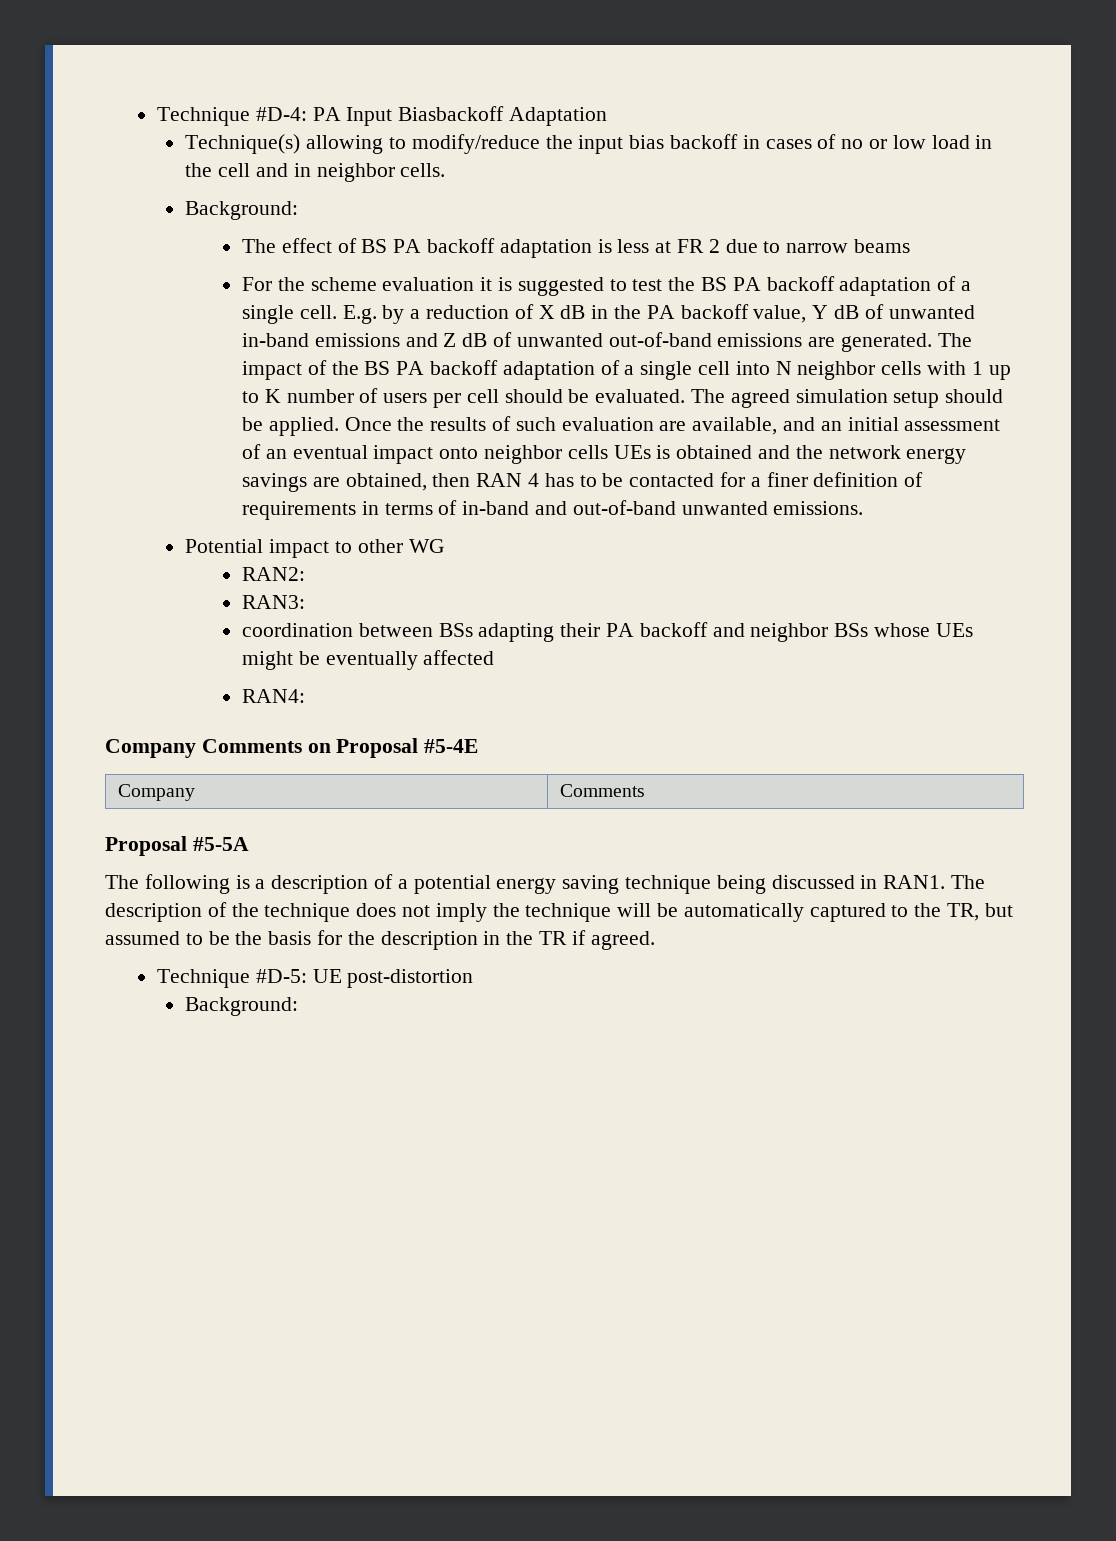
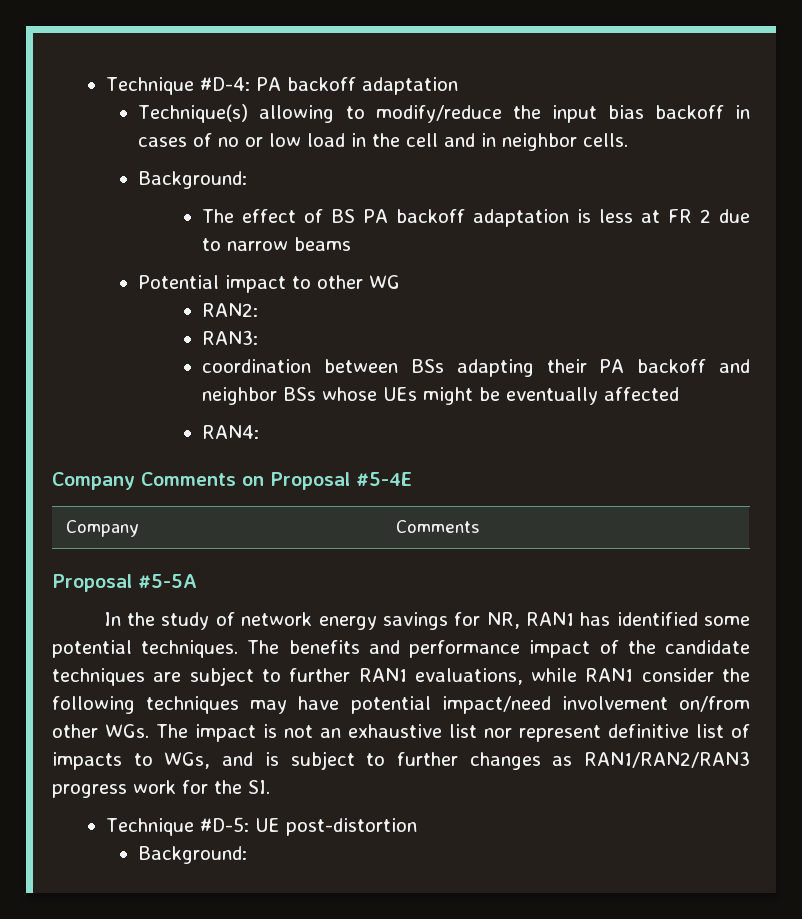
[346,106,608,126] Input Biasbackoff Adaptation -> [287,77,459,95] backoff adaptation
[242,276,972,296] [242,304,975,324] [242,332,972,352] [242,360,1011,380] [242,388,1004,408] [242,416,1001,436] [242,444,967,464] [242,472,924,492] [242,500,864,520] // For the scheme evaluation it is suggested to test the BS PA backoff adaptation of a single cell. E.g. by a reduction of X dB in the PA backoff value, Y dB of unwanted in-band emissions and Z dB of unwanted out-of-band emissions are generated. The impact of the BS PA backoff adaptation of a single cell into N neighbor cells with 1 up to K number of users per cell should be evaluated. The agreed simulation setup should be applied. Once the results of such evaluation are available, and an initial assessment of an eventual impact onto neighbor cells UEs is obtained and the network energy savings are obtained, then RAN 4 has to be contacted for a finer definition of requirements in terms of in-band and out-of-band unwanted emissions. -> (352, 244) none
[105,874,986,894] [105,902,1013,922] [105,930,655,950] The following is a description of a potential energy saving technique being discussed in RAN1. The description of the technique does not imply the technique will be automatically captured to the TR, but assumed to be the basis for the description in the TR if agreed. -> [103,612,751,630] [52,640,750,658] [52,667,750,686] [52,696,750,714] [52,724,750,742] [52,751,750,770] [52,780,270,798] In the study of network energy savings for NR, RAN1 has identified some potential techniques. The benefits and performance impact of the candidate techniques are subject to further RAN1 evaluations, while RAN1 consider the following techniques may have potential impact/need involvement on/from other WGs. The impact is not an exhaustive list nor represent definitive list of impacts to WGs, and is subject to further changes as RAN1/RAN2/RAN3 progress work for the SI.

